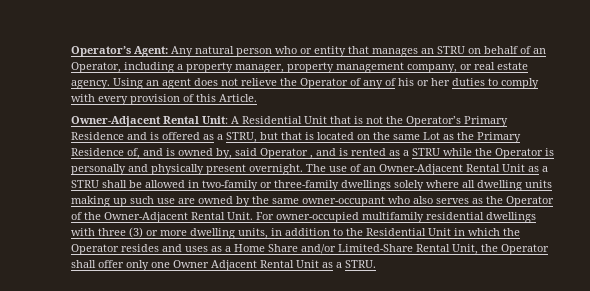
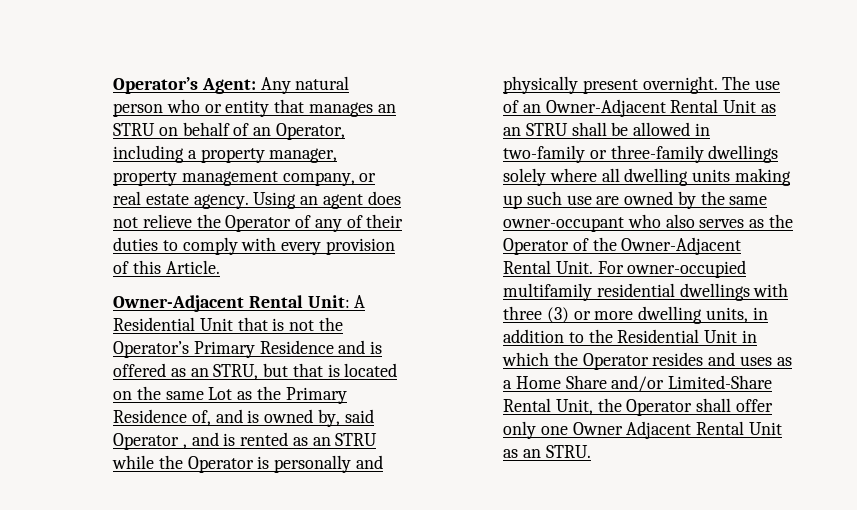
[397,78,450,86] his or her -> [366,214,404,228] their
[216,134,223,140] a -> [190,368,209,377] an
[402,150,409,156] a -> [312,437,331,446] an
[541,166,548,172] a -> [503,127,522,136] an
[335,262,342,268] a -> [522,449,541,458] an

